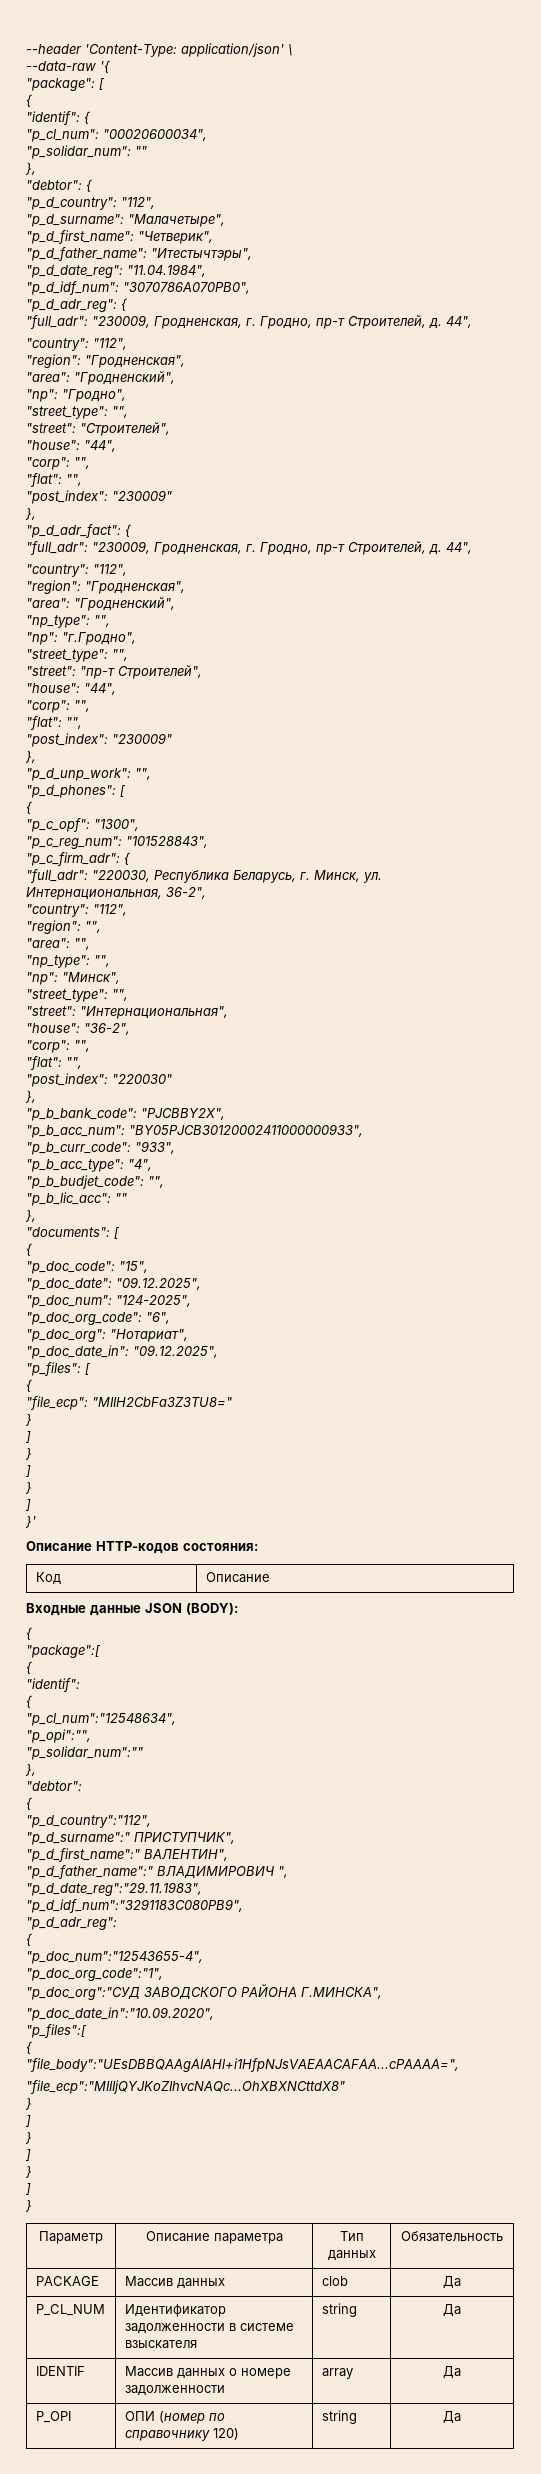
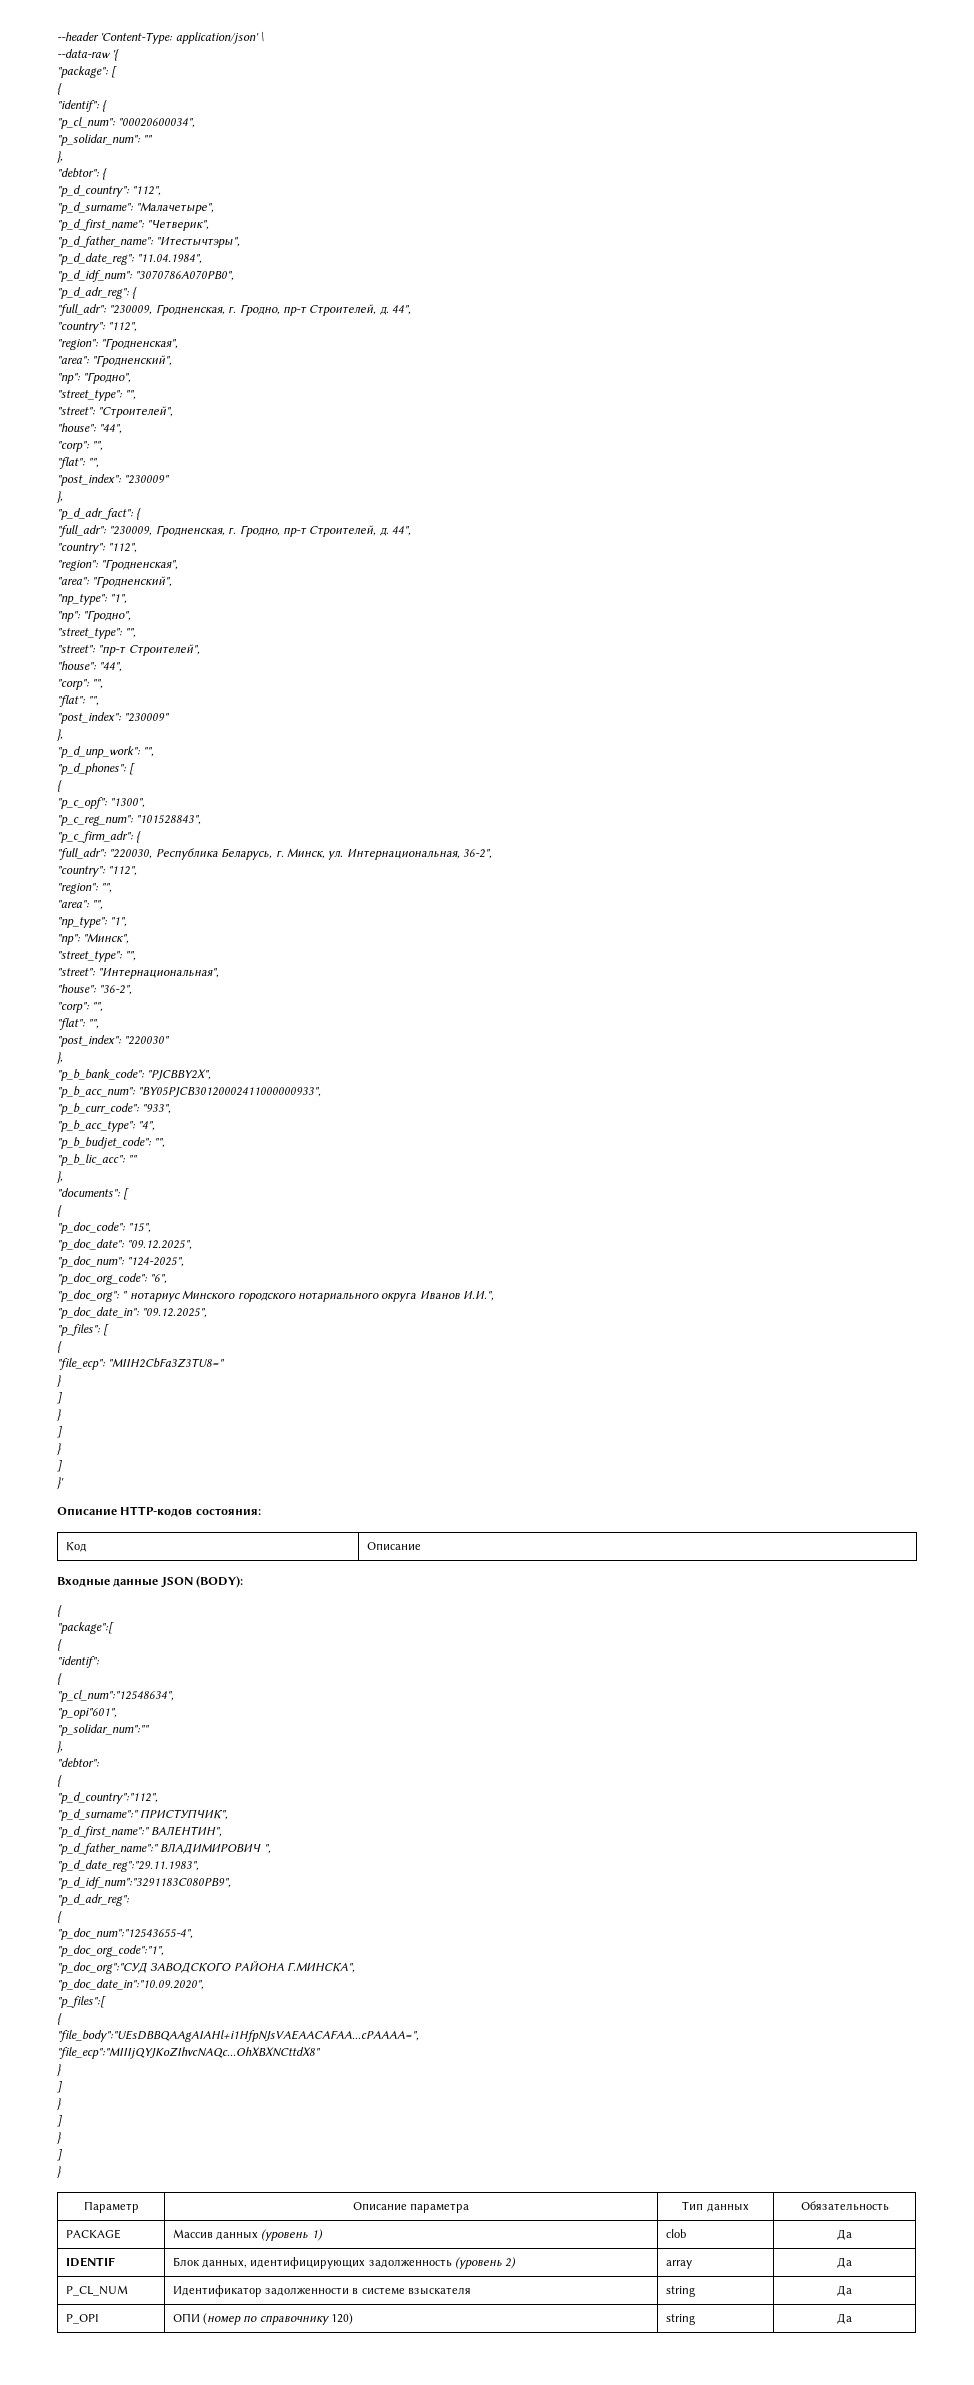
[94,615,110,627] [26,632,136,645] "", // "np": "г.Гродно", -> [110,594,128,604] [57,610,132,622] "1", // "np": "Гродно",
[94,955,110,967] "", -> [110,917,128,927] "1",
[110,1329,188,1342] "Нотариат", -> [122,1290,494,1302] " нотариус Минского городского нотариального округа Иванов И.И.",
[26,1729,91,1743] "p_opi":"", -> [57,1708,117,1719] "p_opi"601",
(225, 2283) none -> [261,2229,323,2241] (уровень 1)
(461, 2282) none -> [65,2257,115,2267] [172,2257,517,2269] [665,2260,692,2269] [837,2257,852,2268] // IDENTIF | Блок данных, идентифицирующих задолженность (уровень 2) | array | Да
[35,2366,85,2376] [124,2366,291,2379] [124,2385,225,2396] [321,2368,353,2379] [443,2366,461,2379] // IDENTIF | Массив данных о номере задолженности | array | Да -> (852, 2290) none

